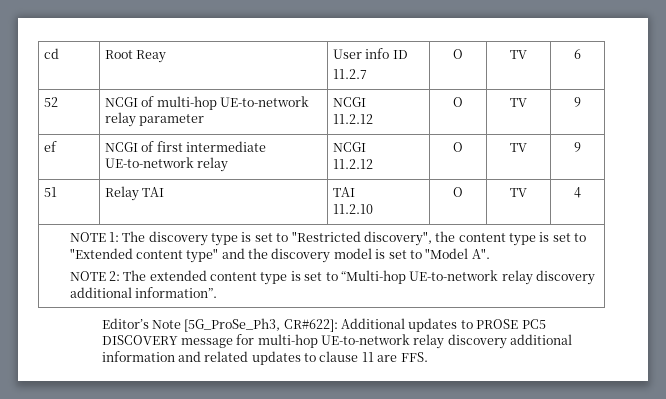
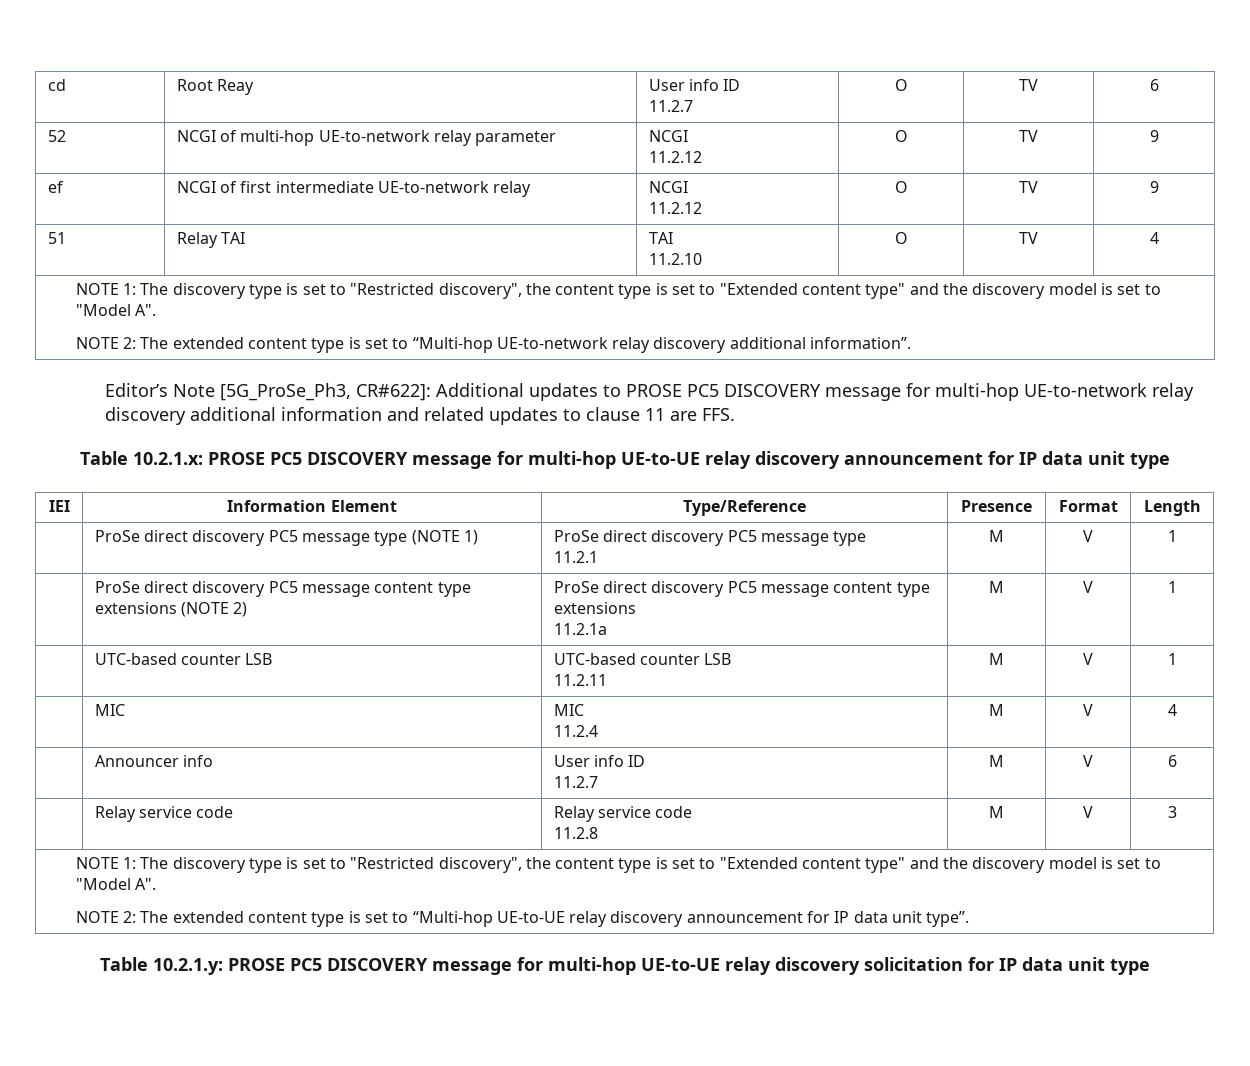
(428, 357) none -> [80,451,1170,469] [48,500,70,512] [227,500,397,512] [683,500,806,516] [961,500,1032,512] [1058,500,1118,512] [1143,500,1201,516] [94,530,478,546] [553,530,867,546] [553,551,598,563] [989,530,1004,542] [1083,530,1093,542] [1167,530,1177,542] [94,581,471,597] [94,602,248,617] [553,581,930,597] [553,602,636,614] [553,623,607,635] [989,581,1004,593] [1083,581,1093,593] [1167,581,1177,593] [94,653,273,665] [553,653,732,665] [553,674,607,686] [989,653,1004,665] [1083,653,1093,665] [1167,653,1177,665] [94,704,125,716] [553,704,584,716] [553,725,598,737] [989,704,1004,716] [1083,704,1093,716] [1167,704,1177,716] [94,755,213,767] [553,755,646,767] [553,776,598,788] [989,755,1004,767] [1083,755,1093,767] [1167,755,1177,767] [94,806,234,822] [553,806,693,822] [553,827,598,839] [989,806,1004,818] [1083,806,1093,818] [1167,806,1177,818] [75,857,1161,873] [75,878,156,890] [75,911,970,927] [100,957,1150,975] // Table 10.2.1.x: PROSE PC5 DISCOVERY message for multi-hop UE-to-UE relay discovery announcement for IP data unit type // IEI | Information Element | Type/Reference | Presence | Format | Length // | ProSe direct discovery PC5 message type (NOTE 1) | ProSe direct discovery PC5 message type // 11.2.1 | M | V | 1 // | ProSe direct discovery PC5 message content type extensions (NOTE 2) | ProSe direct discovery PC5 message content type extensions // 11.2.1a | M | V | 1 // | UTC-based counter LSB | UTC-based counter LSB // 11.2.11 | M | V | 1 // | MIC | MIC // 11.2.4 | M | V | 4 // | Announcer info | User info ID // 11.2.7 | M | V | 6 // | Relay service code | Relay service code // 11.2.8 | M | V | 3 // NOTE 1: The discovery type is set to "Restricted discovery", the content type is set to "Extended content type" and the discovery model is set to "Model A". // NOTE 2: The extended content type is set to “Multi-hop UE-to-UE relay discovery announcement for IP data unit type”. // Table 10.2.1.y: PROSE PC5 DISCOVERY message for multi-hop UE-to-UE relay discovery solicitation for IP data unit type

